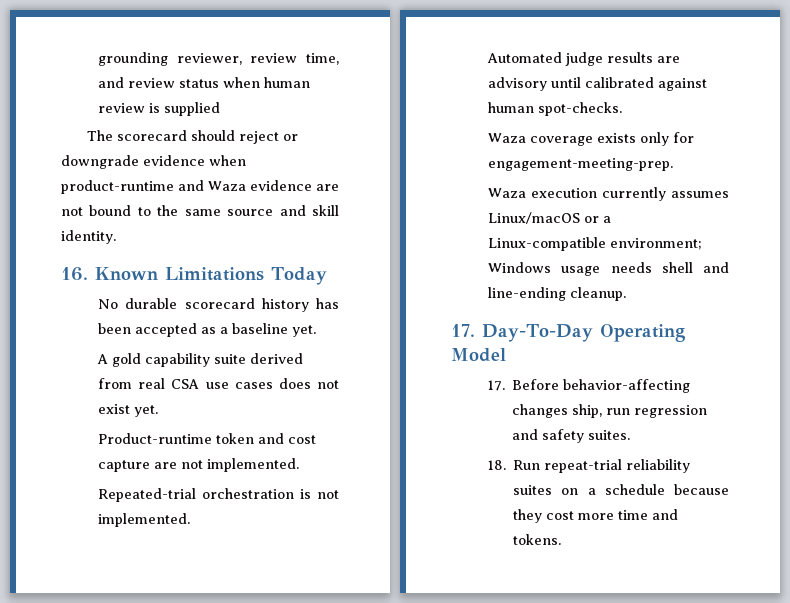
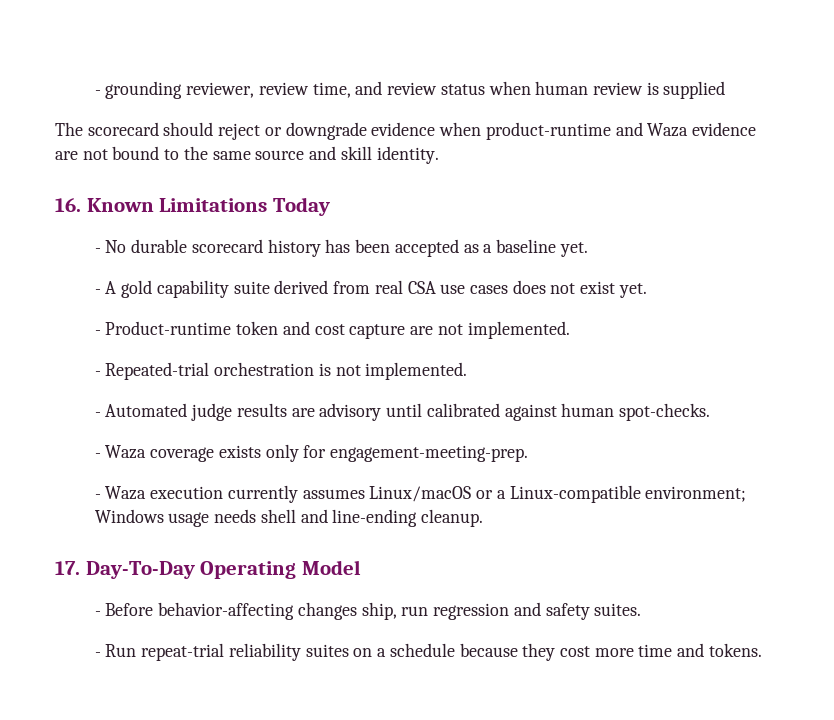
(98, 59) none -> [94,90,101,95] -
(327, 276) none -> [94,248,101,253] -
(317, 331) none -> [94,289,101,294] -
(159, 411) none -> [94,330,101,335] -
(300, 465) none -> [94,371,101,376] -
(191, 520) none -> [94,412,101,417] -
(623, 109) none -> [94,453,101,458] -
(674, 164) none -> [94,494,101,499] -
[488,380,506,391] 17. -> [94,611,101,616] -
[488,460,507,470] 18. -> [94,652,101,657] -

